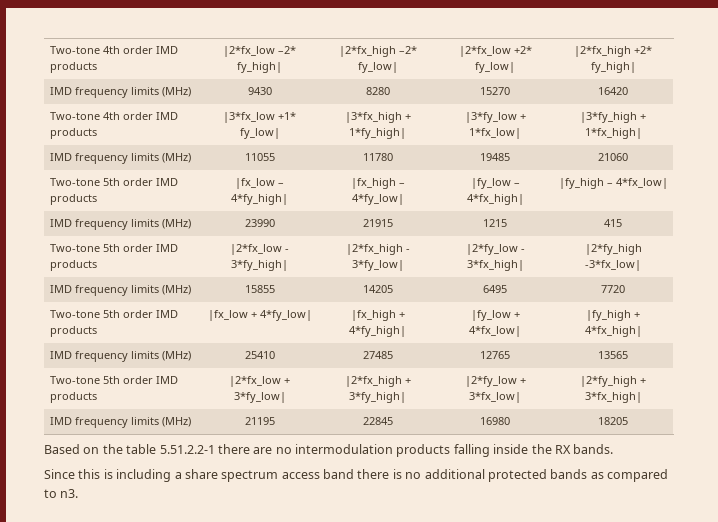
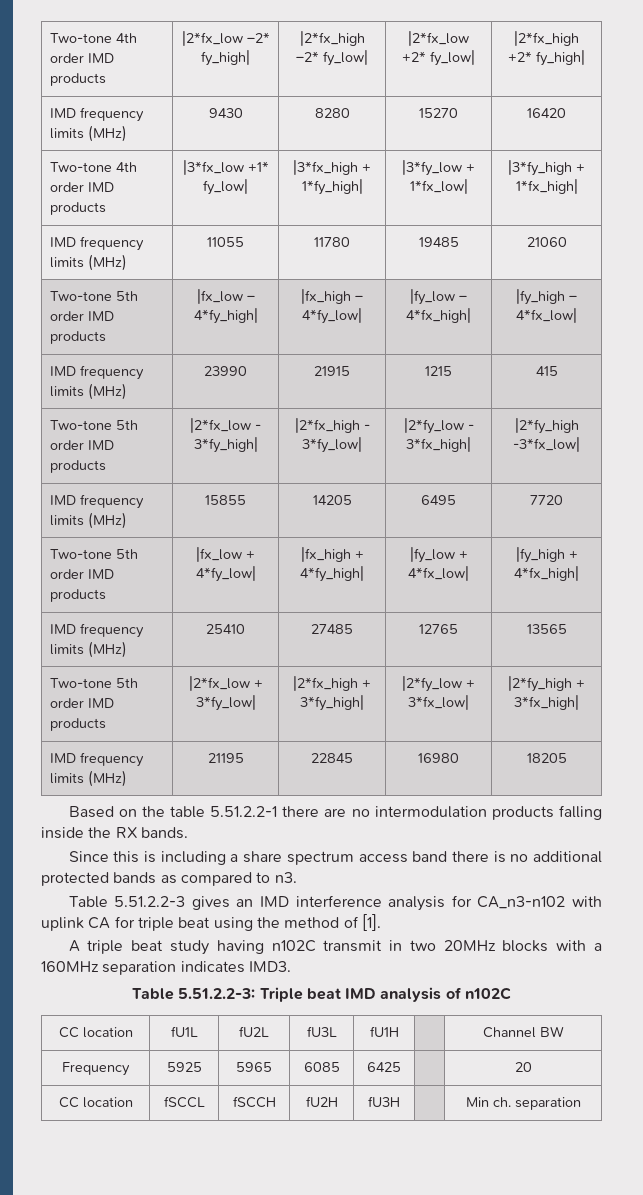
(79, 493) none -> [68,895,602,911] [41,914,381,931] [68,940,602,955] [41,961,291,975] [131,987,512,1002] [58,1027,133,1038] [170,1026,198,1037] [239,1026,269,1037] [306,1026,337,1037] [369,1026,399,1037] [482,1026,564,1038] [62,1062,130,1076] [166,1062,202,1072] [236,1062,272,1072] [303,1062,340,1072] [367,1062,401,1072] [514,1062,532,1072] [58,1097,133,1108] [163,1096,205,1108] [232,1096,276,1108] [305,1096,338,1107] [368,1096,400,1107] [465,1097,581,1110] // Table 5.51.2.2-3 gives an IMD interference analysis for CA_n3-n102 with uplink CA for triple beat using the method of [1]. // A triple beat study having n102C transmit in two 20MHz blocks with a 160MHz separation indicates IMD3. // Table 5.51.2.2-3: Triple beat IMD analysis of n102C // CC location | fU1L | fU2L | fU3L | fU1H | | Channel BW // Frequency | 5925 | 5965 | 6085 | 6425 | | 20 // CC location | fSCCL | fSCCH | fU2H | fU3H | | Min ch. separation

